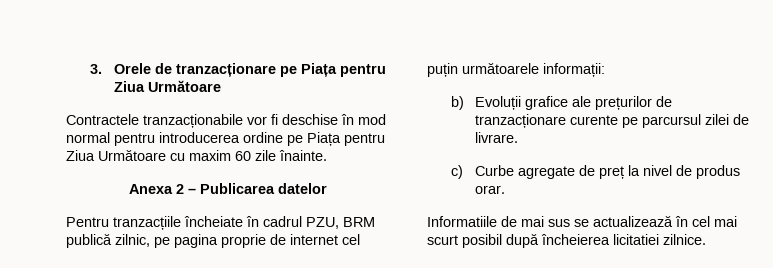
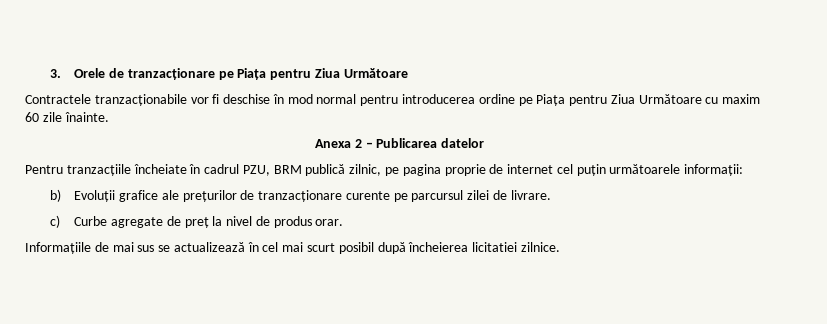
[427,216,497,227] Informatiile -> [25,242,91,254] Informațiile

